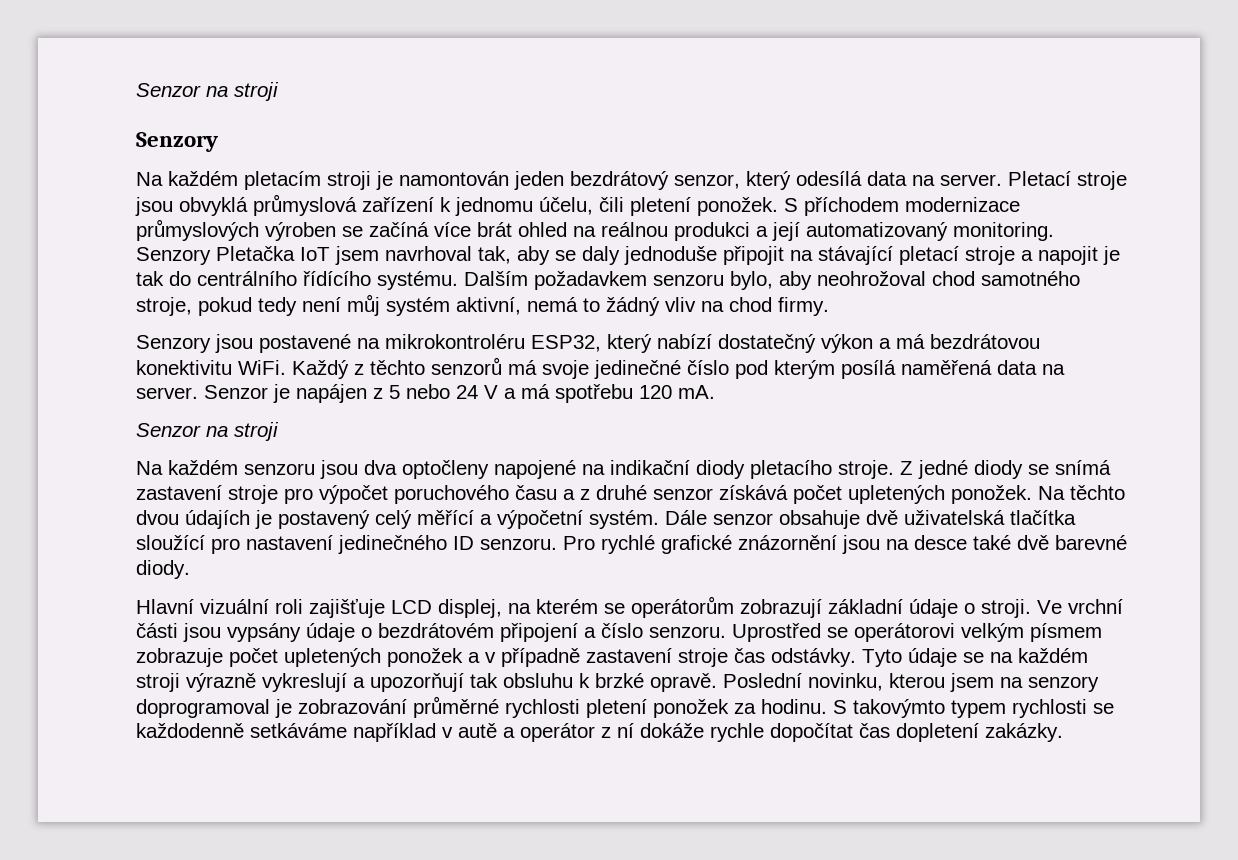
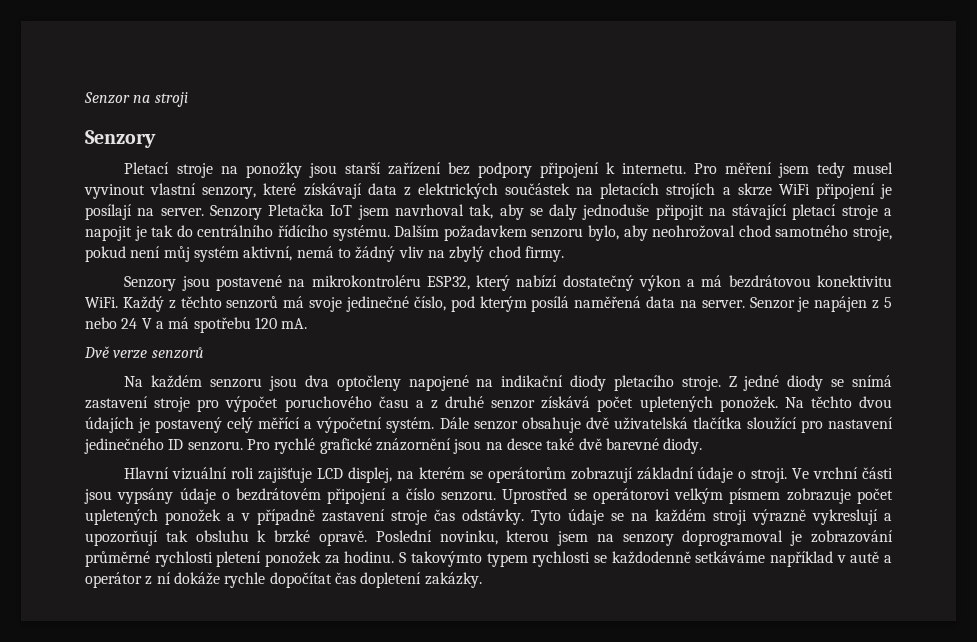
[136,171,1127,190] [135,194,1020,216] [136,219,1054,241] Na každém pletacím stroji je namontován jeden bezdrátový senzor, který odesílá data na server. Pletací stroje jsou obvyklá průmyslová zařízení k jednomu účelu, čili pletení ponožek. S příchodem modernizace průmyslových výroben se začíná více brát ohled na reálnou produkci a její automatizovaný monitoring. -> [124,162,894,178] [84,183,892,199] [85,204,204,220] Pletací stroje na ponožky jsou starší zařízení bez podpory připojení k internetu. Pro měření jsem tedy musel vyvinout vlastní senzory, které získávají data z elektrických součástek na pletacích strojích a skrze WiFi připojení je posílají na server.
[258,297,297,316] tedy -> (126, 254) none
(724, 306) none -> [449,246,485,262] zbylý
[687,360,729,375] číslo -> [413,296,446,311] číslo,
[136,422,279,441] Senzor na stroji -> [84,346,204,359] Dvě verze senzorů

